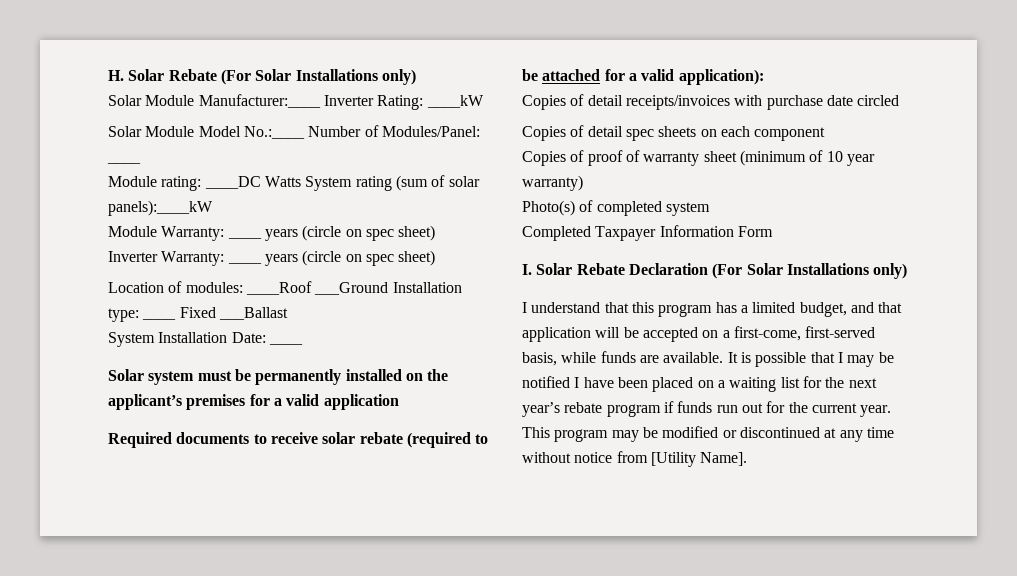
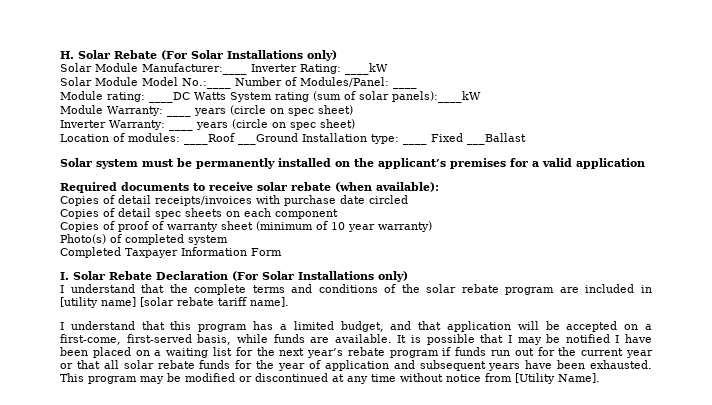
[108,332,266,347] [268,343,303,345] // System Installation Date: ____ -> (526, 139) none
[406,432,489,448] [522,69,764,85] (required to be attached for a valid application): -> [335,182,439,192] (when available):
(908, 271) none -> [60,284,653,295] [60,297,289,308] // I understand that the complete terms and conditions of the solar rebate program are included in [utility name] [solar rebate tariff name].
[860,405,892,417] year. -> [625,350,653,358] [60,360,652,371] year or that all solar rebate funds for the year of application and subsequent years have been exhausted.

